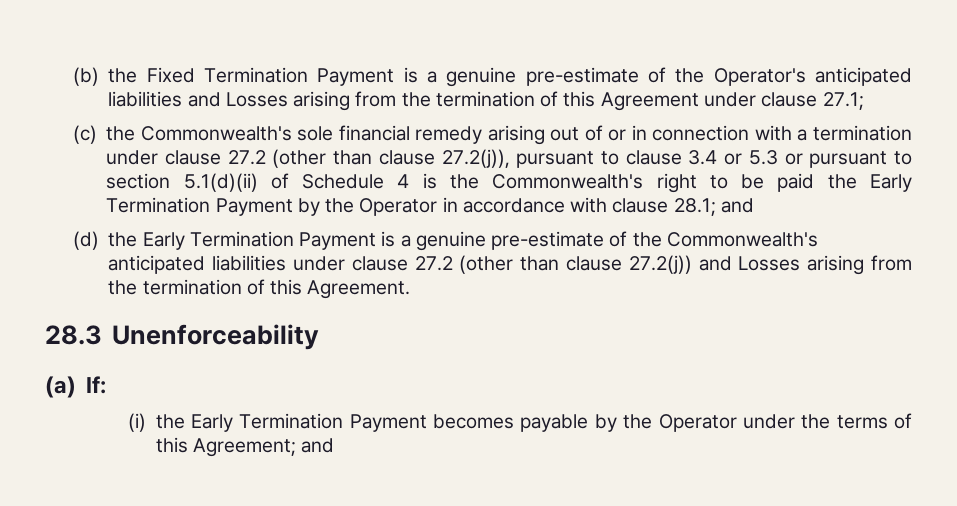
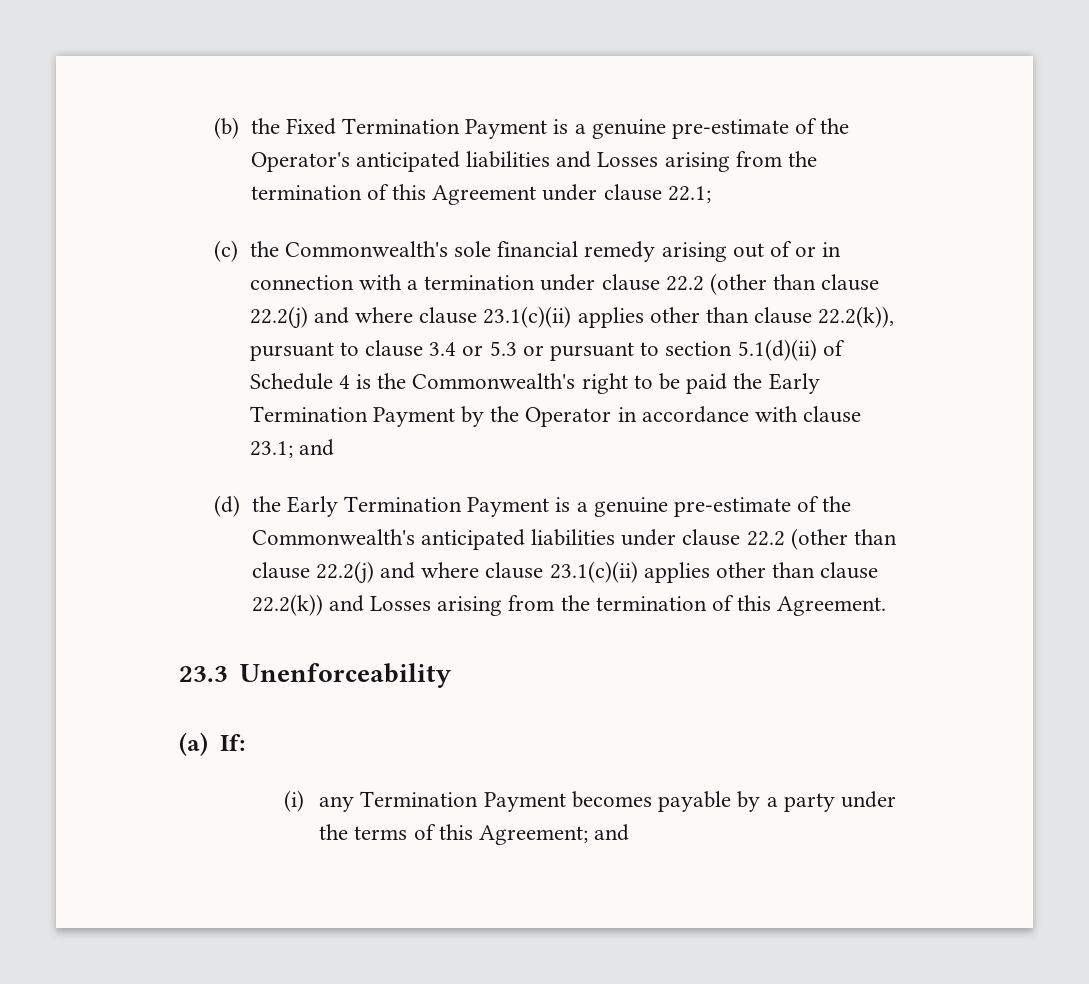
[822,92,864,110] 27.1; -> [667,186,711,203] 22.1;
[227,149,510,168] 27.2 (other than clause 27.2(j)), -> [665,273,880,295] [249,306,895,329] 22.2 (other than clause 22.2(j) and where clause 23.1(c)(ii) applies other than clause 22.2(k)),
[673,198,716,216] 28.1; -> [249,441,293,458] 23.1;
[414,255,692,274] 27.2 (other than clause 27.2(j)) -> [746,528,898,550] [251,561,879,584] [251,594,323,616] 22.2 (other than clause 22.2(j) and where clause 23.1(c)(ii) applies other than clause 22.2(k))
[45,325,102,345] 28.3 -> [179,666,228,682] 23.3
[155,414,233,432] the Early -> [319,796,355,812] any
[623,414,737,432] the Operator -> [766,793,835,812] a party

